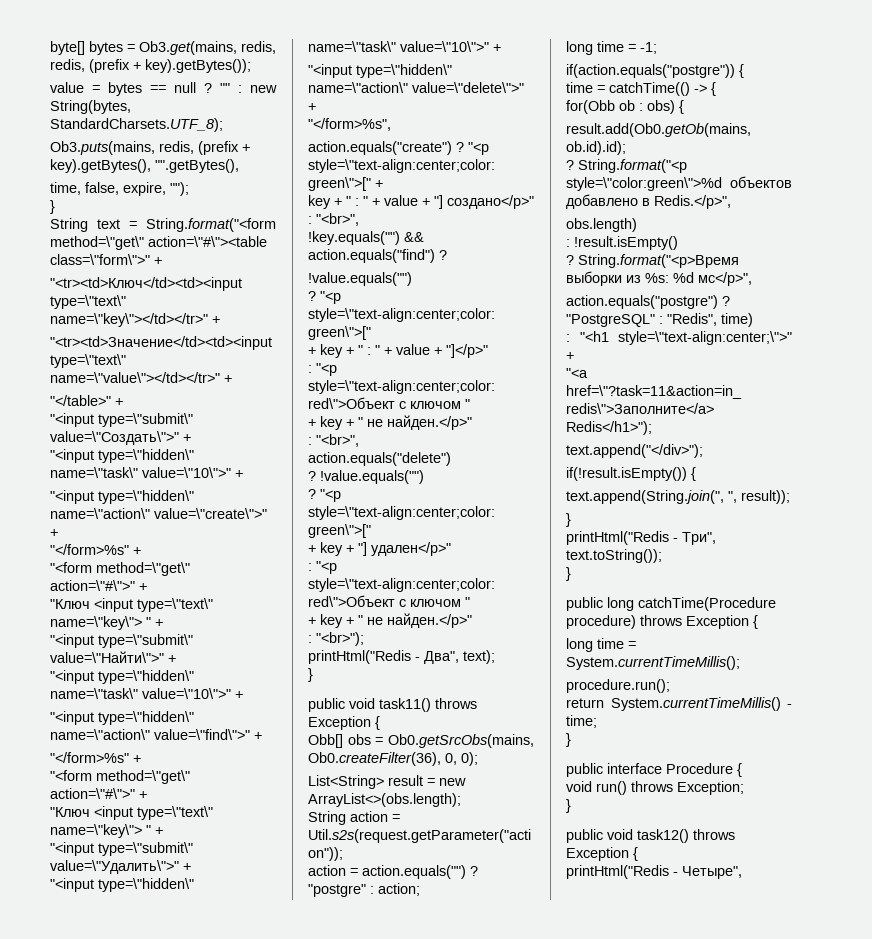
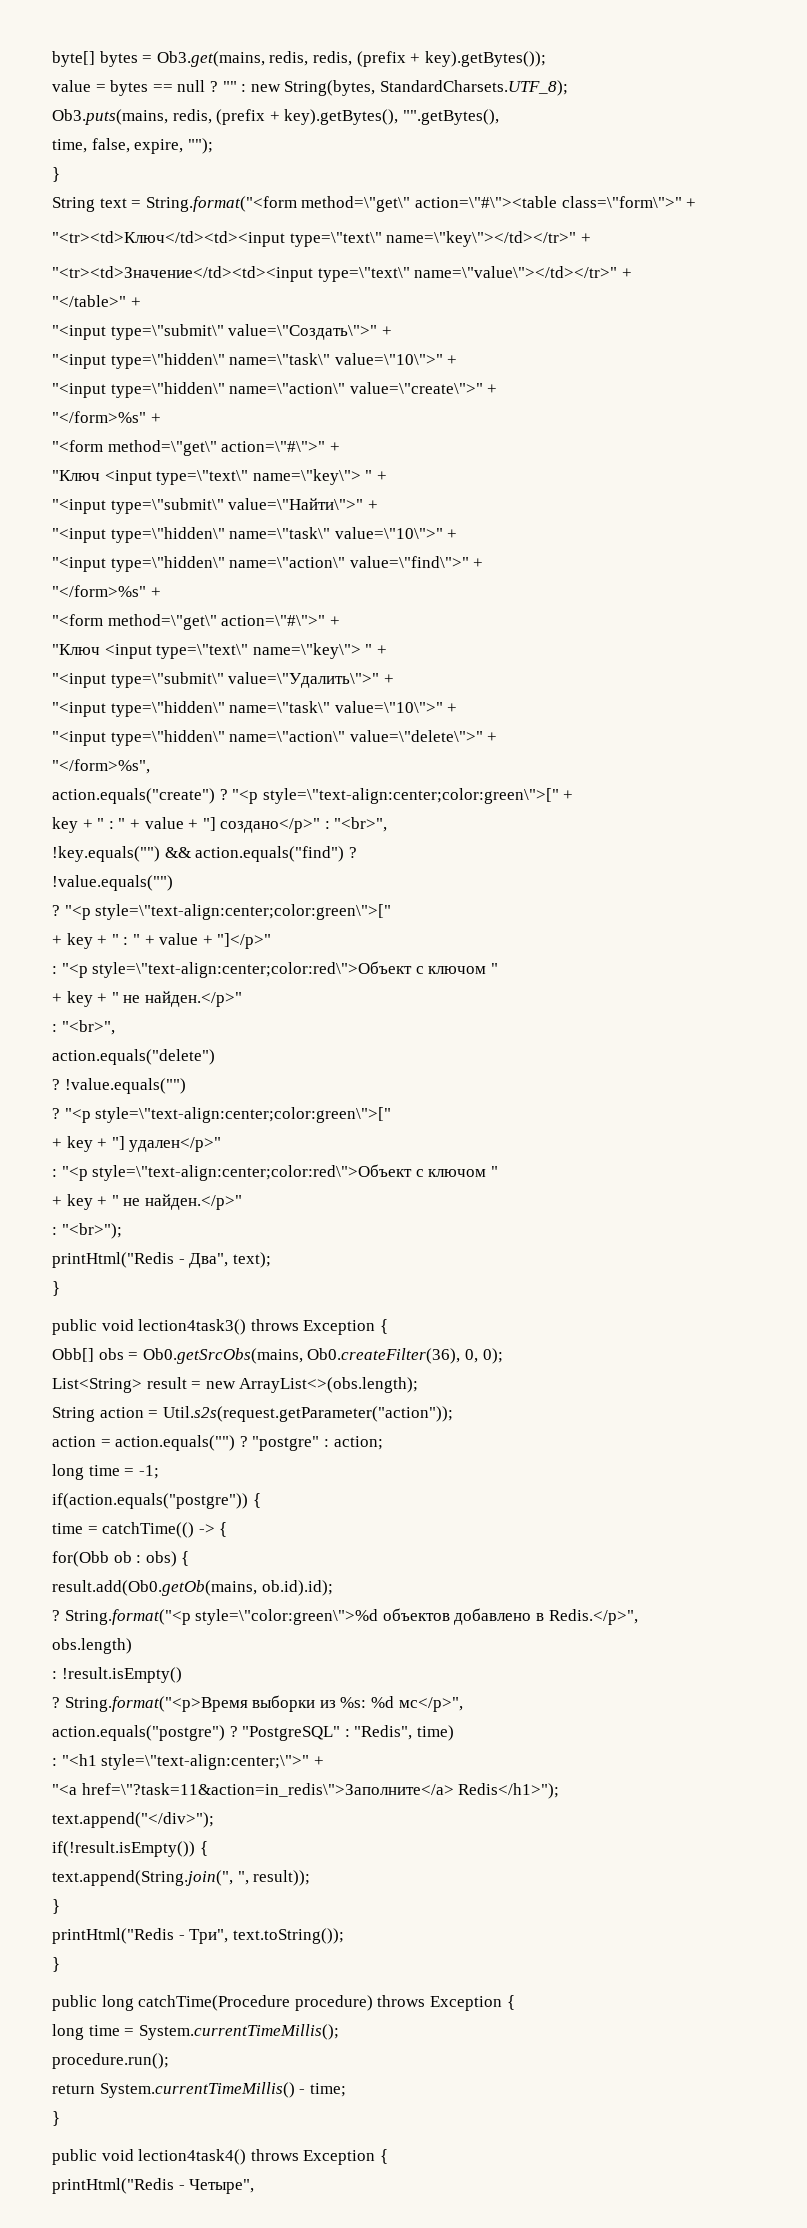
[379,698,431,712] task11() -> [138,1319,247,1335] lection4task3()
[607,763,742,777] [566,781,744,795] [566,799,571,813] [566,829,689,843] interface Procedure { // void run() throws Exception; // } // public void task12() -> [101,2149,247,2165] void lection4task4()

